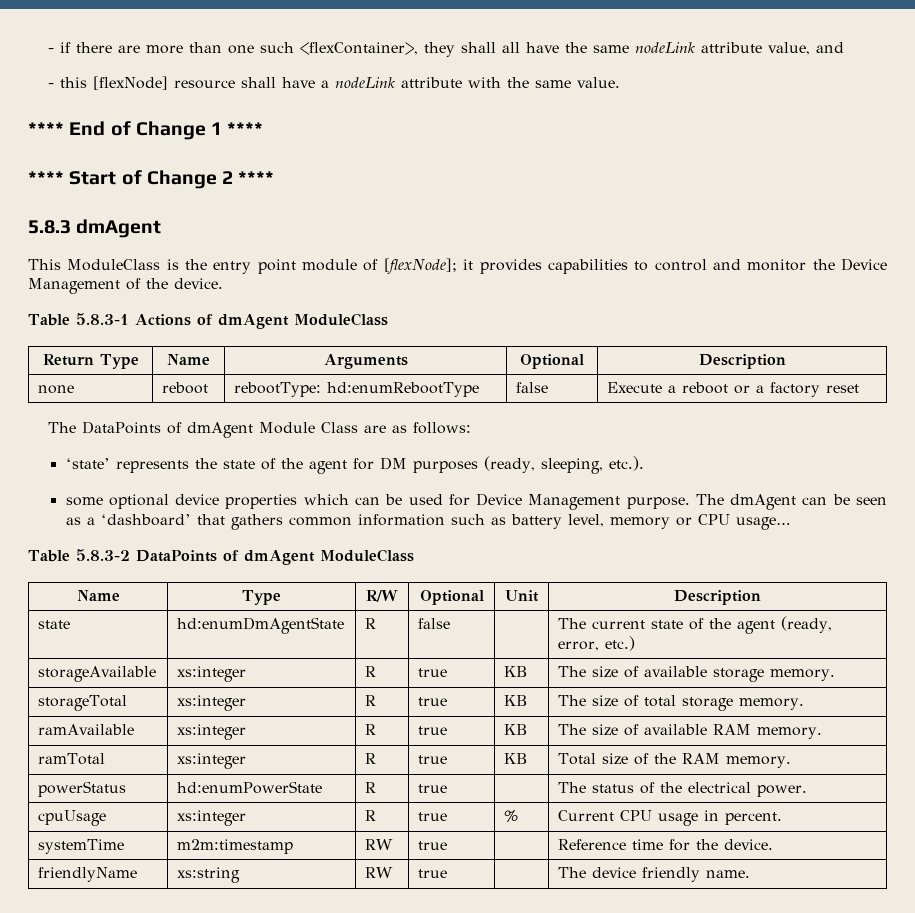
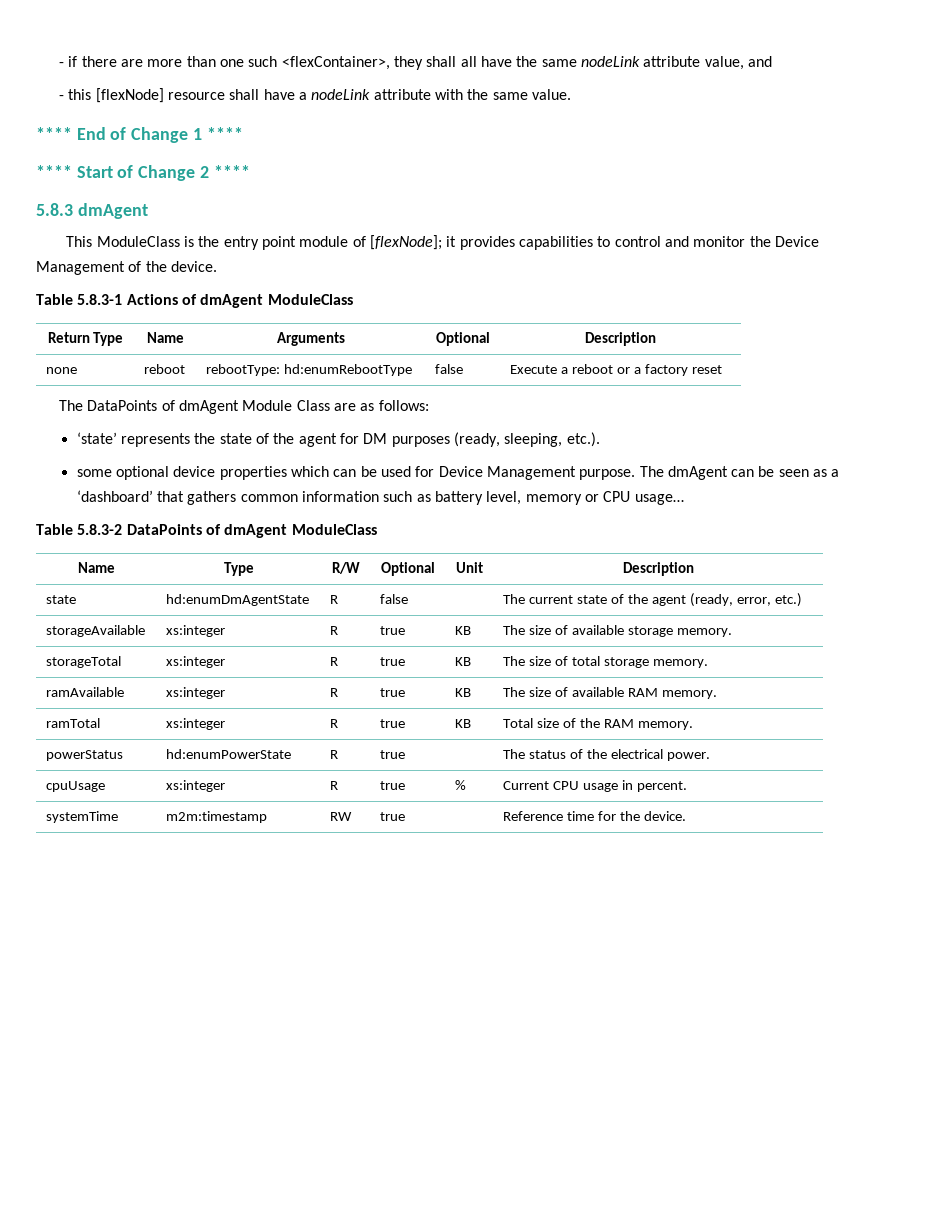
[38,867,138,882] [177,867,241,883] [365,867,394,878] [418,869,448,878] [558,867,751,882] // friendlyName | xs:string | RW | true | | The device friendly name. -> (686, 816) none

